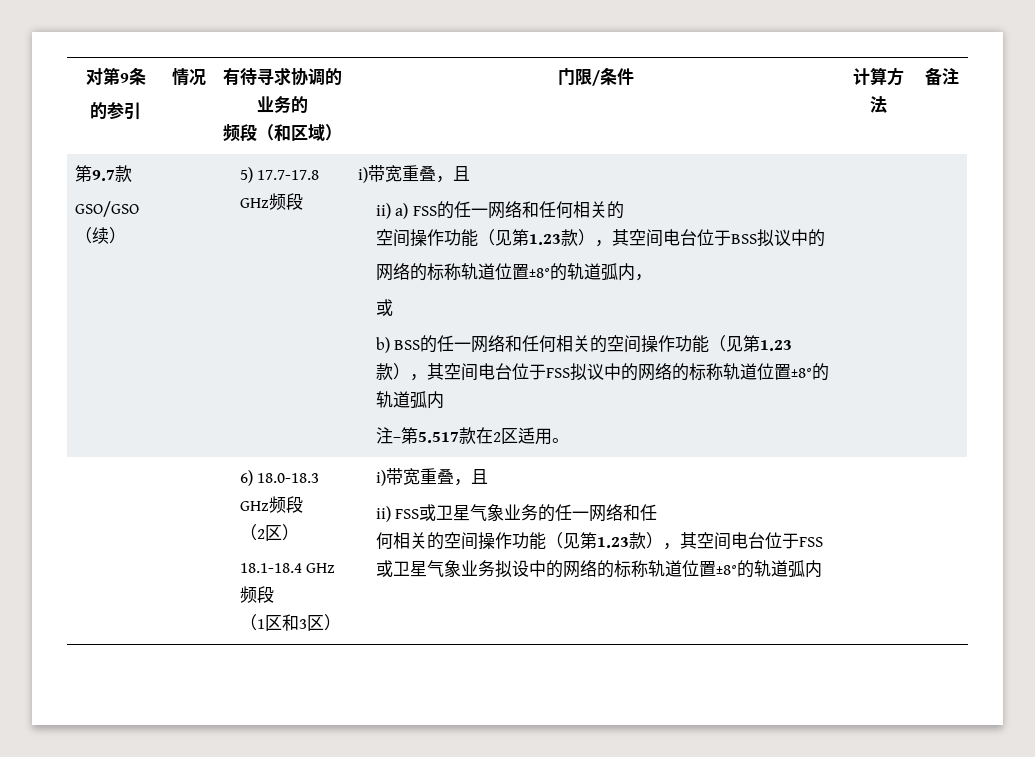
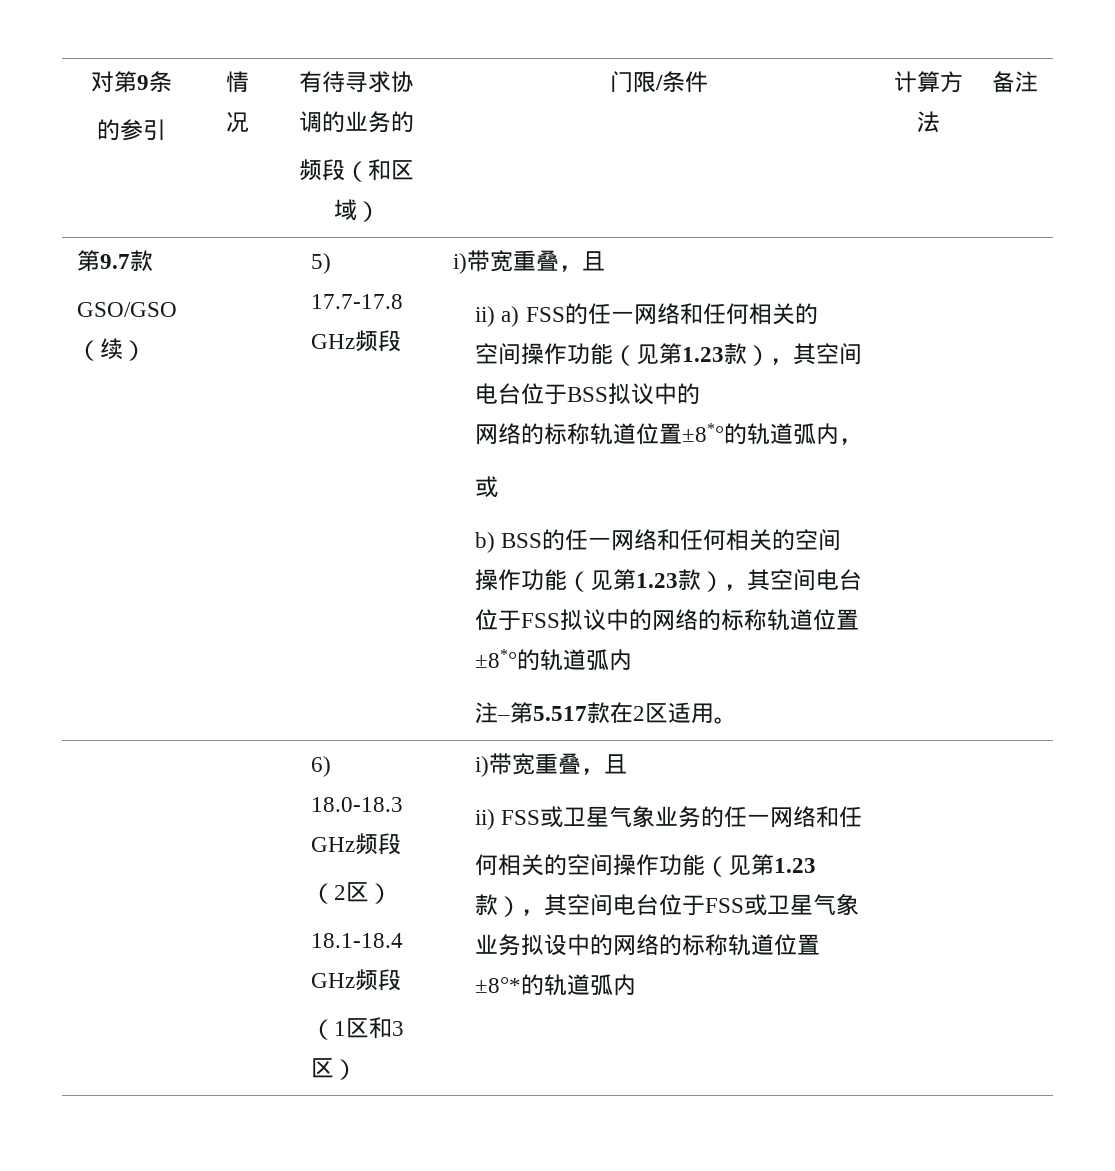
[528,268,550,278] ±8° -> [682,423,725,442] ±8*°
[790,368,812,378] ±8° -> [475,649,518,668] ±8*°
[715,565,737,575] ±8° -> [475,977,522,993] ±8°*

